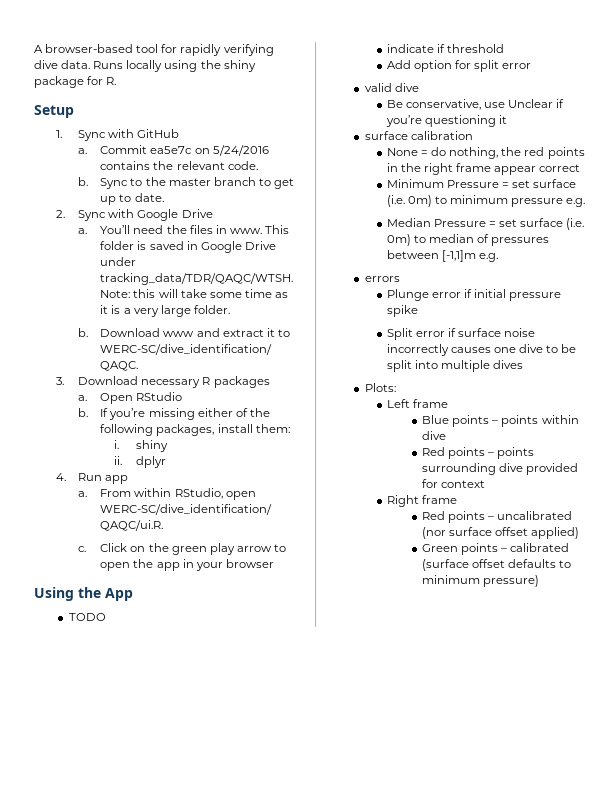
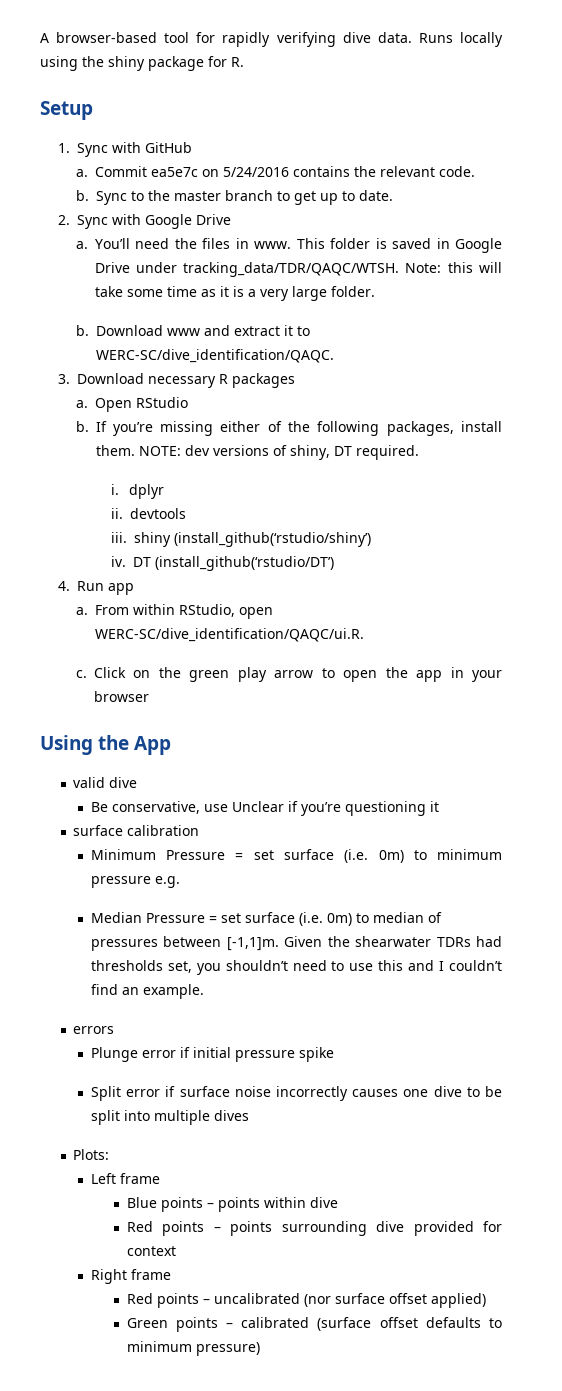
[255,424,290,433] [113,440,168,452] [113,456,166,468] them: // i. shiny // ii. dplyr -> [95,445,419,460] [111,484,164,499] [111,508,187,519] [111,532,372,547] [111,556,335,571] them. NOTE: dev versions of shiny, DT required. // i. dplyr // ii. devtools // iii. shiny (install_github(‘rstudio/shiny’) // iv. DT (install_github(‘rstudio/DT’)
[68,613,106,621] [386,44,505,53] [386,60,532,72] // TODO // indicate if threshold // Add option for split error -> (172, 745) none
[386,147,585,159] [386,163,581,175] // None = do nothing, the red points in the right frame appear correct -> (200, 830) none
[441,250,499,262] [-1,1]m e.g. -> [226,936,503,951] [90,960,503,975] [90,984,204,999] [-1,1]m. Given the shearwater TDRs had thresholds set, you shouldn’t need to use this and I couldn’t find an example.

